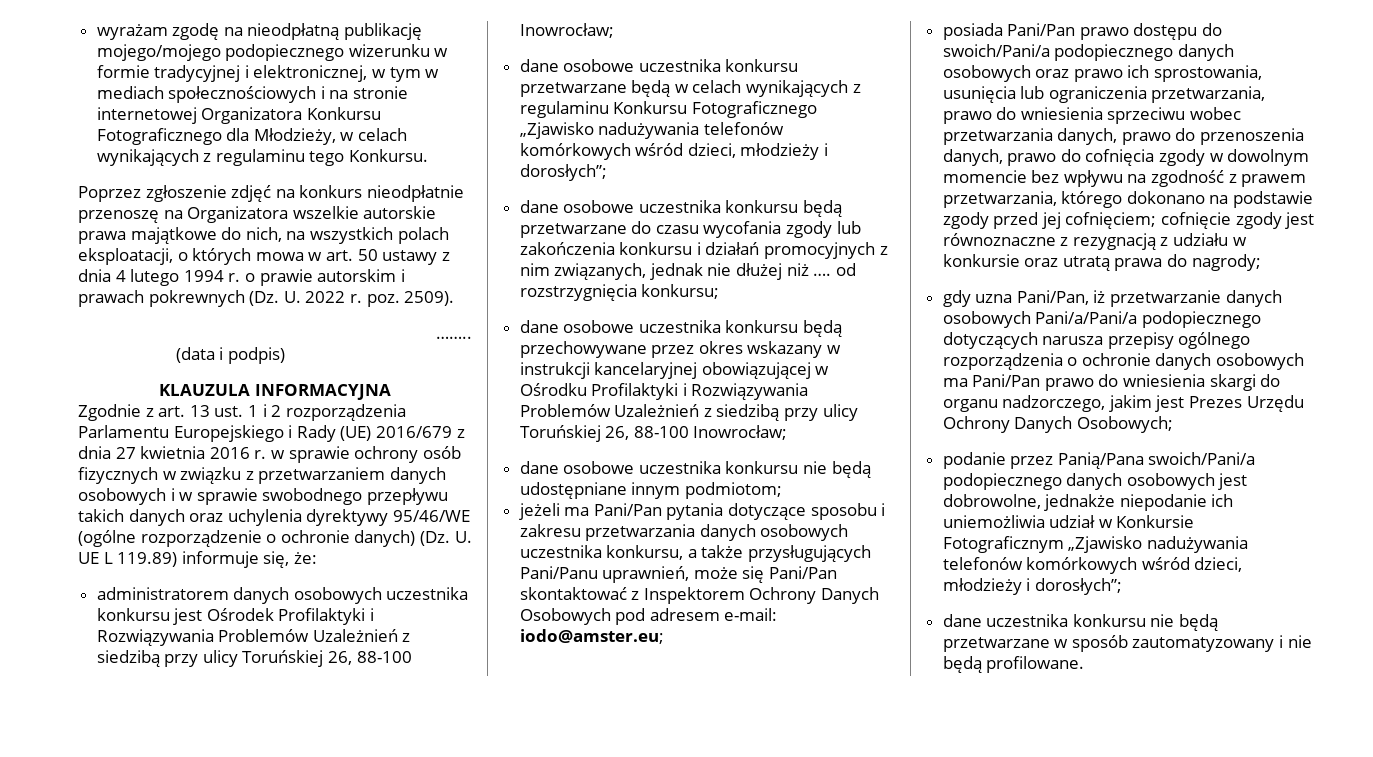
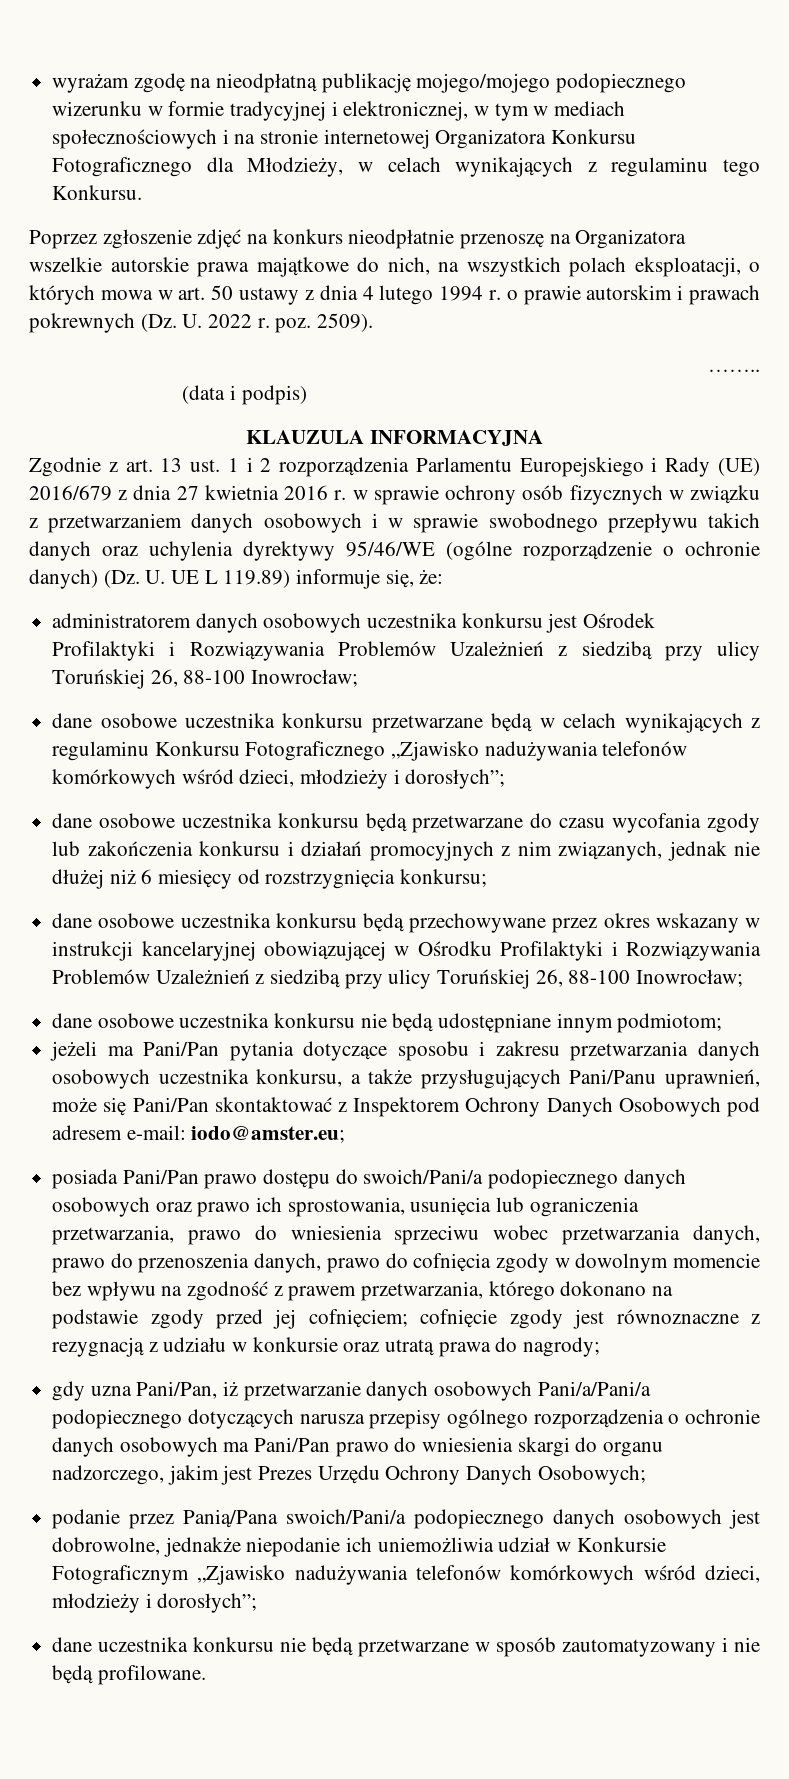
[813,273,832,276] …. -> [141,869,233,889] 6 miesięcy

